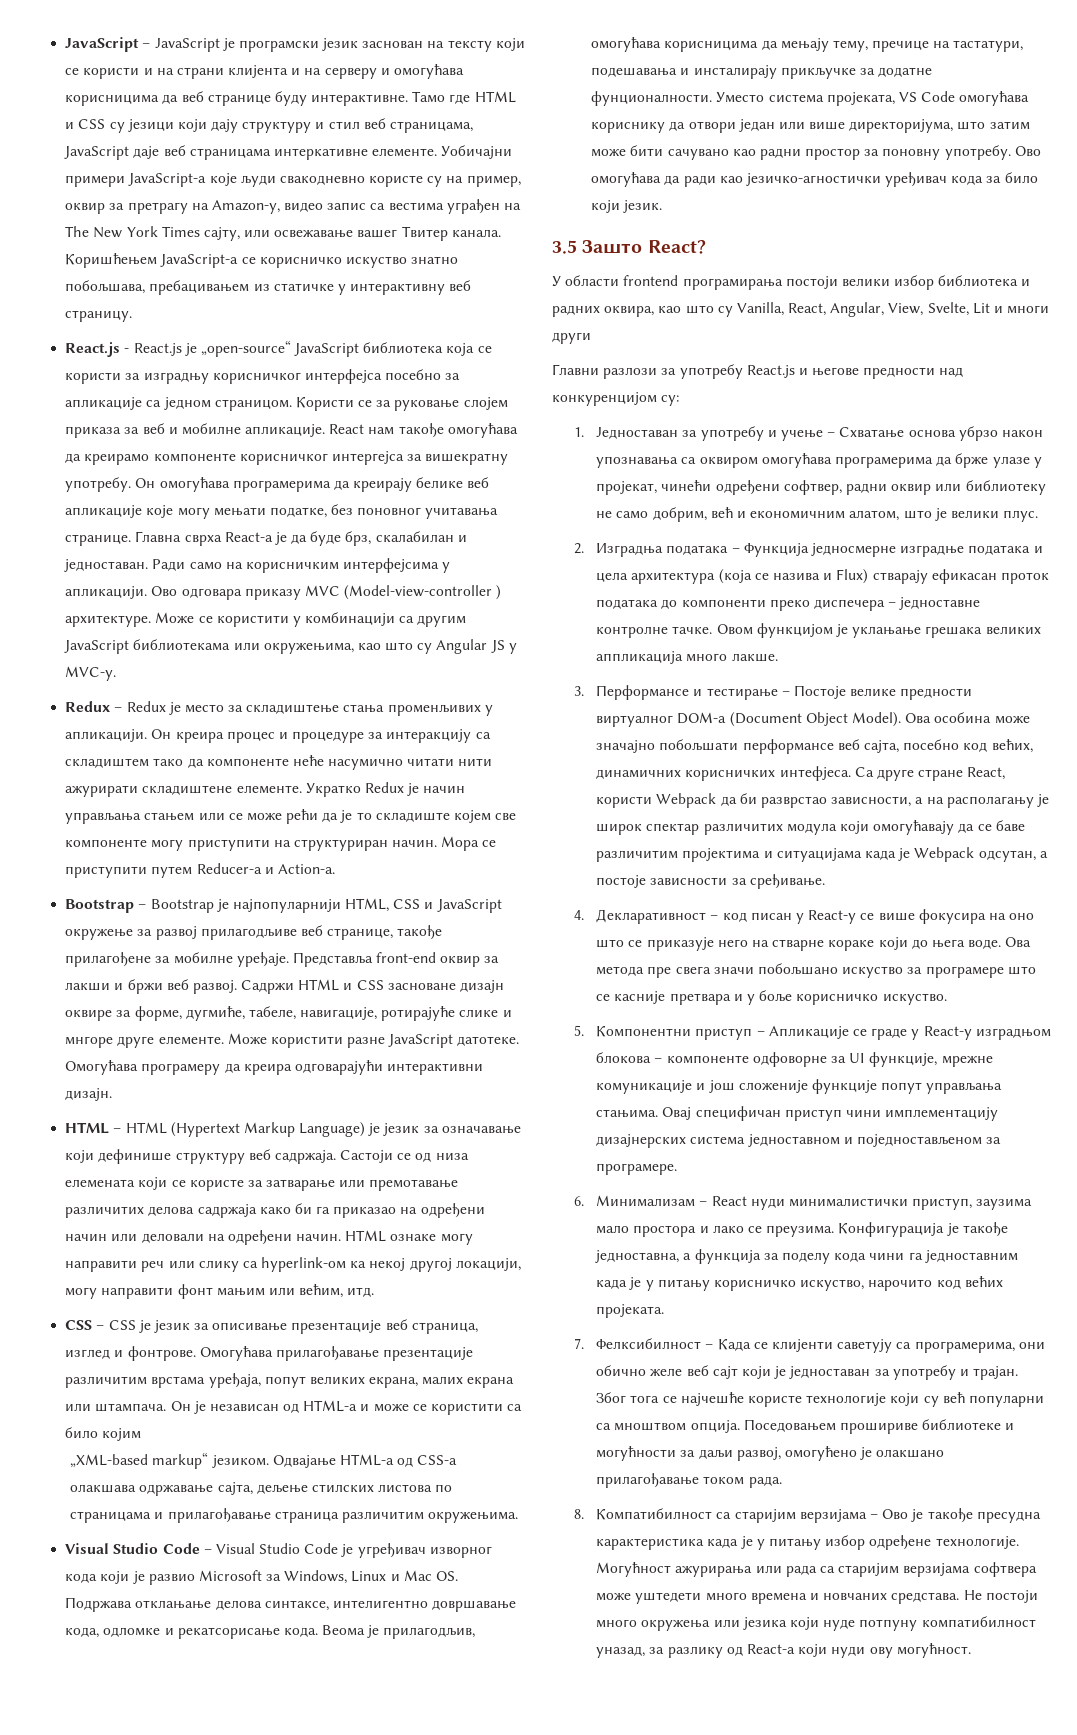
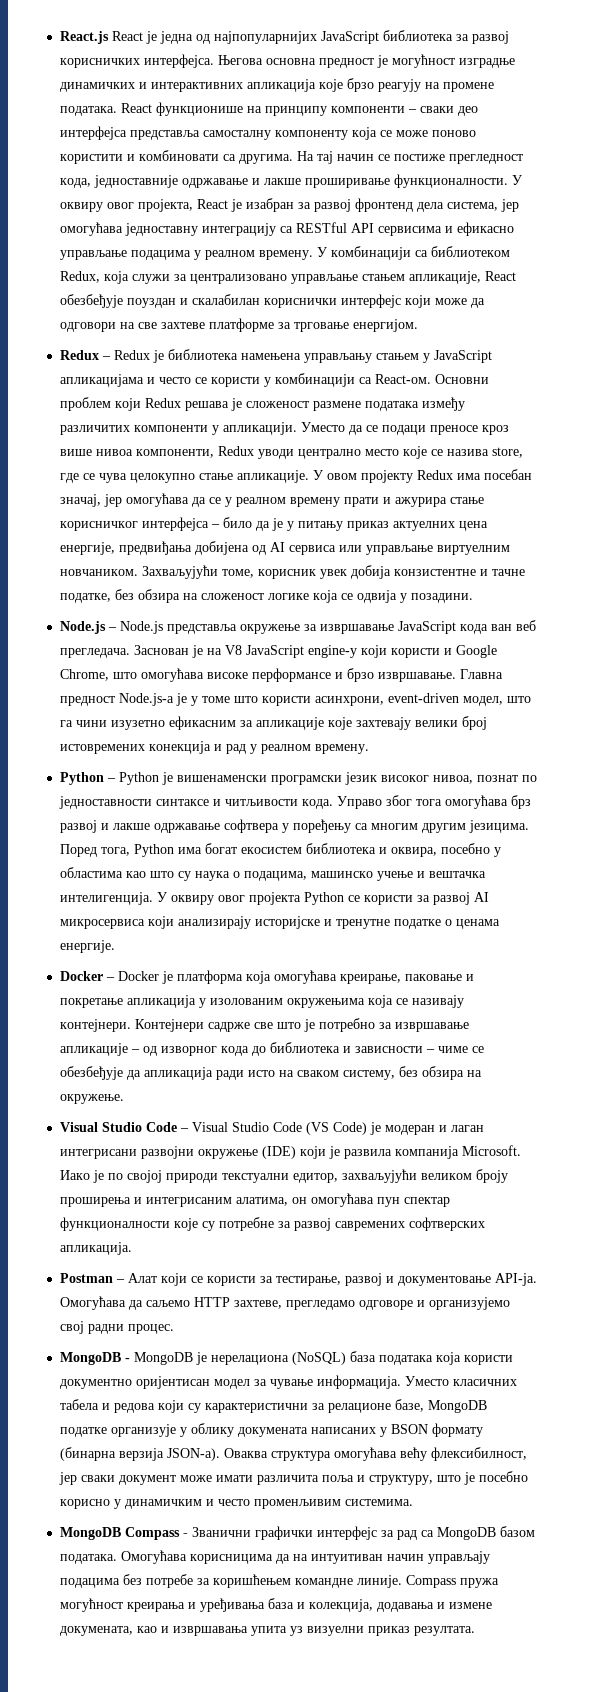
[65,37,525,52] [65,64,465,79] [65,91,516,106] [65,118,474,133] [64,145,513,160] [65,173,521,187] [65,199,522,214] [65,226,501,241] [65,253,459,268] [65,280,472,295] [65,310,133,322] [65,340,492,357] [65,369,461,384] [65,397,508,411] [65,423,518,438] [65,451,509,465] [65,477,490,492] [65,504,499,519] [65,531,467,546] [64,558,451,573] [65,585,502,600] [65,612,467,627] [64,639,517,654] [65,666,117,681] [65,701,493,716] [65,729,491,743] [65,755,493,770] [65,782,466,797] [65,809,517,824] [65,836,497,851] [65,863,335,878] [65,898,502,913] [65,925,443,940] [65,952,500,967] [65,979,505,994] [65,1006,512,1021] [65,1033,520,1048] [65,1060,484,1075] [65,1088,113,1101] [65,1122,521,1137] [65,1149,469,1164] [65,1177,459,1191] [65,1203,485,1218] [65,1230,473,1245] [65,1257,521,1272] [65,1284,375,1299] [65,1319,478,1334] [65,1346,474,1361] [65,1373,515,1388] [65,1400,523,1415] [65,1427,142,1441] [70,1452,458,1469] [70,1482,453,1496] [70,1508,519,1523] ЈavaScript – ЈаvaScript је програмски језик заснован на тексту који се користи и на страни клијента и на серверу и омогућава корисницима да веб странице буду интерактивне. Тамо где HTML и CSS су језици који дају структуру и стил веб страницама, JavaScript даје веб страницама интеркативне елементе. Уобичајни примери JavaScript-а које људи свакодневно користе су на пример, оквир за претрагу на Amazon-у, видео запис са вестима уграђен на The New York Times сајту, или освежавање вашег Твитер канала. Коришћењем JavaScript-а се корисничко искуство знатно побољшава, пребацивањем из статичке у интерактивну веб страницу. // React.js - React.js је „open-source“ JavaScript библиотека која се користи за изградњу корисничког интерфејса посебно за апликације са једном страницом. Користи се за руковање слојем приказа за веб и мобилне апликације. React нам такође омогућава да креирамо компоненте корисничког интергејса за вишекратну употребу. Он омогућава програмерима да креирају белике веб апликације које могу мењати податке, без поновног учитавања странице. Главна сврха React-а је да буде брз, скалабилан и једноставан. Ради само на корисничким интерфејсима у апликацији. Ово одговара приказу MVC (Model-view-controller ) архитектуре. Може се користити у комбинацији са другим JavaScript библиотекама или окружењима, као што су Angular JS у MVC-у. // Redux – Redux је место за складиштење стања променљивих у апликацији. Он креира процес и процедуре за интеракцију са складиштем тако да компоненте неће насумично читати нити ажурирати складиштене елементе. Укратко Redux је начин управљања стањем или се може рећи да је то складиште којем све компоненте могу приступити на структуриран начин. Мора се приступити путем Reducer-а и Action-а. // Bootstrap – Bootstrap је најпопуларнији HTML, CSS и JavaScript окружење за развој прилагодљиве веб странице, такође прилагођене за мобилне уређаје. Представља front-end оквир за лакши и бржи веб развој. Садржи HTML и CSS засноване дизајн оквире за форме, дугмиће, табеле, навигације, ротирајуће слике и мнгоре друге елементе. Може користити разне JavaScript датотеке. Омогућава програмеру да креира одговарајући интерактивни дизајн. // HTML – HTML (Hypertext Markup Language) је језик за означавање који дефинише структуру веб садржаја. Састоји се од низа елемената који се користе за затварање или премотавање различитих делова садржаја како би га приказао на одређени начин или деловали на одређени начин. HTML ознаке могу направити реч или слику са hyperlink-ом ка некој другој локацији, могу направити фонт мањим или већим, итд. // CSS – CSS је језик за описивање презентације веб страница, изглед и фонтрове. Омогућава прилагођавање презентације различитим врстама уређаја, попут великих екрана, малих екрана или штампача. Он је независан од HTML-а и може се користити са било којим // „XML-based markup“ језиком. Одвајање HTML-а од CSS-а олакшава одржавање сајта, дељење стилских листова по страницама и прилагођавање страница различитим окружењима. -> [60,30,510,44] [60,54,516,68] [60,78,495,92] [60,102,479,116] [60,126,477,140] [60,150,524,164] [60,174,523,188] [60,198,520,212] [60,222,515,236] [60,246,511,260] [60,271,517,284] [60,294,486,308] [60,318,419,332] [60,349,493,363] [60,373,490,387] [60,397,466,411] [60,422,510,435] [60,446,524,459] [60,469,533,483] [60,493,485,507] [60,517,489,531] [60,541,511,555] [60,565,526,579] [60,589,474,603] [60,620,537,634] [60,645,498,658] [60,668,504,682] [60,693,532,706] [60,716,488,730] [60,741,370,754] [60,772,538,785] [59,795,532,809] [60,819,530,833] [60,843,502,857] [60,867,487,881] [60,892,490,905] [60,916,501,929] [60,940,116,953] [60,970,475,984] [60,995,465,1008] [60,1018,470,1032] [60,1042,485,1056] [60,1066,483,1080] [60,1094,125,1104] React.js React је једна од најпопуларнијих JavaScript библиотека за развој корисничких интерфејса. Његова основна предност је могућност изградње динамичких и интерактивних апликација које брзо реагују на промене података. React функционише на принципу компоненти – сваки део интерфејса представља самосталну компоненту која се може поново користити и комбиновати са другима. На тај начин се постиже прегледност кода, једноставније одржавање и лакше проширивање функционалности. У оквиру овог пројекта, React је изабран за развој фронтенд дела система, јер омогућава једноставну интеграцију са RESTful API сервисима и ефикасно управљање подацима у реалном времену. У комбинацији са библиотеком Redux, која служи за централизовано управљање стањем апликације, React обезбеђује поуздан и скалабилан кориснички интерфејс који може да одговори на све захтеве платформе за трговање енергијом. // Redux – Redux је библиотека намењена управљању стањем у JavaScript апликацијама и често се користи у комбинацији са React-ом. Основни проблем који Redux решава је сложеност размене података између различитих компоненти у апликацији. Уместо да се подаци преносе кроз више нивоа компоненти, Redux уводи централно место које се назива store, где се чува целокупно стање апликације. У овом пројекту Redux има посебан значај, јер омогућава да се у реалном времену прати и ажурира стање корисничког интерфејса – било да је у питању приказ актуелних цена енергије, предвиђања добијена од AI сервиса или управљање виртуелним новчаником. Захваљујући томе, корисник увек добија конзистентне и тачне податке, без обзира на сложеност логике која се одвија у позадини. // Node.js – Node.js представља окружење за извршавање JavaScript кода ван веб прегледача. Заснован је на V8 JavaScript engine-у који користи и Google Chrome, што омогућава високе перформансе и брзо извршавање. Главна предност Node.js-а је у томе што користи асинхрони, event-driven модел, што га чини изузетно ефикасним за апликације које захтевају велики број истовремених конекција и рад у реалном времену. // Python – Python је вишенаменски програмски језик високог нивоа, познат по једноставности синтаксе и читљивости кода. Управо због тога омогућава брз развој и лакше одржавање софтвера у поређењу са многим другим језицима. Поред тога, Python има богат екосистем библиотека и оквира, посебно у областима као што су наука о подацима, машинско учење и вештачка интелигенција. У оквиру овог пројекта Python се користи за развој AI микросервиса који анализирају историјске и тренутне податке о ценама енергије. // Docker – Docker је платформа која омогућава креирање, паковање и покретање апликација у изолованим окружењима која се називају контејнери. Контејнери садрже све што је потребно за извршавање апликације – од изворног кода до библиотека и зависности – чиме се обезбеђује да апликација ради исто на сваком систему, без обзира на окружење.
[341,1543,492,1558] [65,1570,459,1585] [65,1597,517,1612] [65,1625,476,1639] [591,37,1024,52] [591,65,933,79] [591,91,1030,106] [591,119,1030,133] [591,145,1041,160] [591,172,1038,187] [591,200,663,213] [552,240,706,254] [552,275,1031,290] [552,302,1050,317] [552,332,591,344] [552,364,964,379] [552,392,680,406] [574,426,1043,441] [596,453,1042,468] [596,480,1046,495] [596,507,1039,522] [574,543,1043,557] [596,569,1049,584] [596,597,981,611] [596,623,1041,638] [596,651,778,664] [574,685,973,700] [596,712,1030,727] [596,739,1033,754] [596,766,1006,781] [596,793,1049,808] [596,820,1025,835] [596,847,1048,862] [596,874,825,889] [574,909,1035,924] [596,937,1032,951] [596,963,1036,978] [596,990,947,1005] [574,1025,1051,1040] [596,1052,993,1067] [596,1079,1003,1094] [596,1106,999,1121] [596,1134,1002,1148] [596,1163,678,1175] [574,1195,1033,1210] [596,1222,1008,1237] [595,1249,1018,1264] [596,1276,1003,1291] [596,1304,665,1318] [574,1338,1045,1353] [596,1365,1019,1380] [596,1392,1044,1407] [596,1419,1015,1434] [596,1446,945,1461] [596,1473,782,1488] [574,1508,1041,1523] [596,1535,1019,1550] [596,1562,1037,1577] [596,1590,1038,1604] [596,1616,1036,1631] [596,1643,971,1658] је угређивач изворног кода који је развио Мicrosoft за Windows, Linux и Mac OS. Подржава отклањање делова синтаксе, интелигентно довршавање кода, одломке и рекатсорисање кода. Веома је прилагодљив, омогућава корисницима да мењају тему, пречице на тастатури, подешавања и инсталирају прикључке за додатне фунционалности. Уместо система пројеката, VS Code омогућава кориснику да отвори један или више директоријума, што затим може бити сачувано као радни простор за поновну употребу. Ово омогућава да ради као језичко-агностички уређивач кода за било који језик. // 3.5 Зашто React? // У области frontend програмирања постоји велики избор библиотека и радних оквирa, као што су Vanilla, React, Angular, View, Svelte, Lit и многи други // Главни разлози за употребу React.js и његове предности над конкуренцијом су: // 1. Једноставан за употребу и учење – Схватање основа убрзо након упознавања са оквиром омогућава програмерима да брже улазе у пројекат, чинећи одређени софтвер, радни оквир или библиотеку не само добрим, већ и економичним алатом, што је велики плус. // 2. Изградња података – Функција једносмерне изградње података и цела архитектура (која се назива и Flux) стварају ефикасан проток података до компоненти преко диспечера – једноставне контролне тачке. Овом функцијом је уклањање грешака великих аппликација много лакше. // 3. Перформансе и тестирање – Постоје велике предности виртуалног DOM-a (Document Object Model). Ова особина може значајно побољшати перформансе веб сајта, посебно код већих, динамичних корисничких интефјеса. Са друге стране React, користи Webpack да би разврстао зависности, а на располагању је широк спектар различитих модула који омогућавају да се баве различитим пројектима и ситуацијама када је Webpack одсутан, а постоје зависности за сређивање. // 4. Декларативност – код писан у React-у се више фокусира на оно што се приказује него на стварне кораке који до њега воде. Ова метода пре свега значи побољшано искуство за програмере што се касније претвара и у боље корисничко искуство. // 5. Компонентни приступ – Апликације се граде у React-у изградњом блокова – компоненте одфоворне за UI функције, мрежне комуникације и још сложеније функције попут управљања стањима. Овај специфичан приступ чини имплементацију дизајнерских система једноставном и поједностављеном за програмере. // 6. Минимализам – React нуди минималистички приступ, заузима мало простора и лако се преузима. Конфигурација је такође једноставна, а функција за поделу кода чини га једноставним када је у питању корисничко искуство, нарочито код већих пројеката. // 7. Фелксибилност – Када се клијенти саветују са програмерима, они обично желе веб сајт који је једноставан за употребу и трајан. Због тога се најчешће користе технологије који су већ популарни са мноштвом опција. Поседовањем прошириве библиотеке и могућности за даљи развој, омогућено је олакшано прилагођавање током рада. // 8. Компатибилност са старијим верзијама – Ово је такође пресудна карактеристика када је у питању избор одређене технологије. Могућност ажурирања или рада са старијим верзијама софтвера може уштедети много времена и новчаних средстава. Не постоји много окружења или језика који нуде потпуну компатибилност уназад, за разлику од React-а који нуди ову могућност. -> [306,1122,485,1135] [60,1145,522,1159] [60,1169,509,1183] [60,1193,451,1207] [60,1217,486,1231] [60,1242,133,1255] [60,1273,538,1286] [60,1296,511,1310] [60,1321,175,1334] [60,1351,514,1365] [60,1375,518,1389] [60,1399,488,1413] [60,1423,484,1437] [60,1447,528,1461] [59,1471,529,1485] [60,1499,414,1509] [60,1526,536,1540] [60,1550,491,1564] [60,1574,500,1588] [60,1598,493,1612] [60,1626,476,1636] (VS Code) је модеран и лаган интегрисани развојни окружењe (IDE) који је развила компанија Microsoft. Иако је по својој природи текстуални едитор, захваљујући великом броју проширења и интегрисаним алатима, он омогућава пун спектар функционалности које су потребне за развој савремених софтверских апликација. // Postman – Алат који се користи за тестирање, развој и документовање API-ја. Омогућава да саљемо HTTP захтеве, прегледамо одговоре и организујемо свој радни процес. // MongoDB - MongoDB је нерелациона (NoSQL) база података која користи документно оријентисан модел за чување информација. Уместо класичних табела и редова који су карактеристични за релационе базе, MongoDB податке организује у облику докумената написаних у BSON формату (бинарна верзија JSON-а). Оваква структура омогућава већу флексибилност, јер сваки документ може имати различита поља и структуру, што је посебно корисно у динамичким и често променљивим системима. // MongoDB Compass - Званични графички интерфејс за рад са MongoDB базом података. Омогућава корисницима да на интуитиван начин управљају подацима без потребе за коришћењем командне линије. Compass пружа могућност креирања и уређивања база и колекција, додавања и измене докумената, као и извршавања упита уз визуелни приказ резултата.

